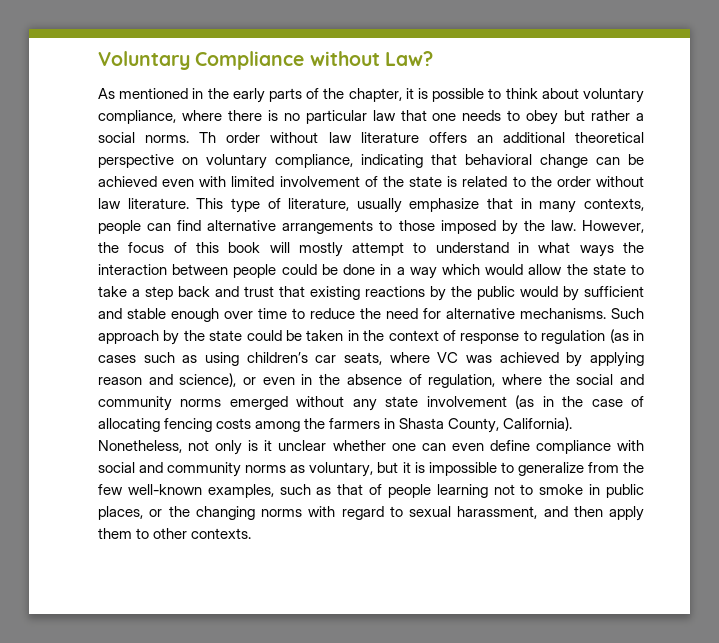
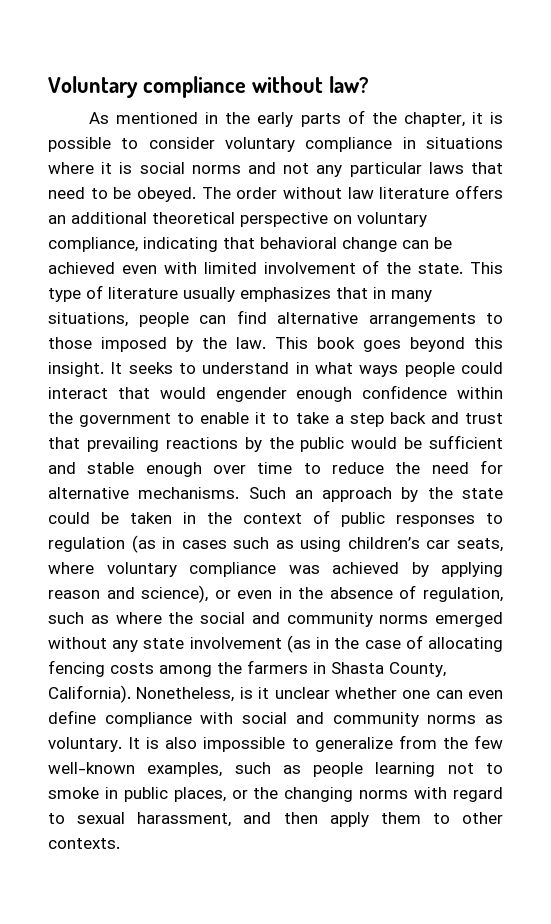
[195,51,433,70] Compliance without Law? -> [142,76,369,98] compliance without law?
[505,88,644,103] [98,110,645,125] [98,132,217,143] think about voluntary compliance, where there is no particular law that one needs to obey but rather a social norms. Th -> [148,137,503,152] [48,162,503,177] [48,187,231,202] consider voluntary compliance in situations where it is social norms and not any particular laws that need to be obeyed. The
[409,176,644,187] [98,198,480,213] state is related to the order without law literature. This type of literature, usually emphasize -> [418,262,503,274] [48,285,331,302] state. This type of literature usually emphasizes
[584,198,644,211] contexts, -> [48,312,128,327] situations,
[582,220,645,233] [98,242,405,257] However, the focus of this book will mostly attempt -> [275,337,503,352] [48,362,173,377] This book goes beyond this insight. It seeks
[623,242,645,253] [98,264,626,279] the interaction between people could be done in a way which would allow the state -> [404,362,503,377] [48,385,503,402] [48,412,267,427] people could interact that would engender enough confidence within the government to enable it
[310,286,360,300] existing -> [86,437,159,452] prevailing
[563,286,579,301] by -> [404,437,423,449] be
(644, 313) none -> [294,490,313,499] an
[460,333,520,344] response -> [341,512,475,527] public responses
[437,352,459,363] VC -> [106,562,276,577] voluntary compliance
(496, 381) none -> [48,612,109,624] such as
[188,440,243,455] not only -> (235, 694) none
[309,462,425,477] voluntary, but it is -> [48,737,198,752] voluntary. It is also
[337,484,383,495] that of -> (301, 769) none

